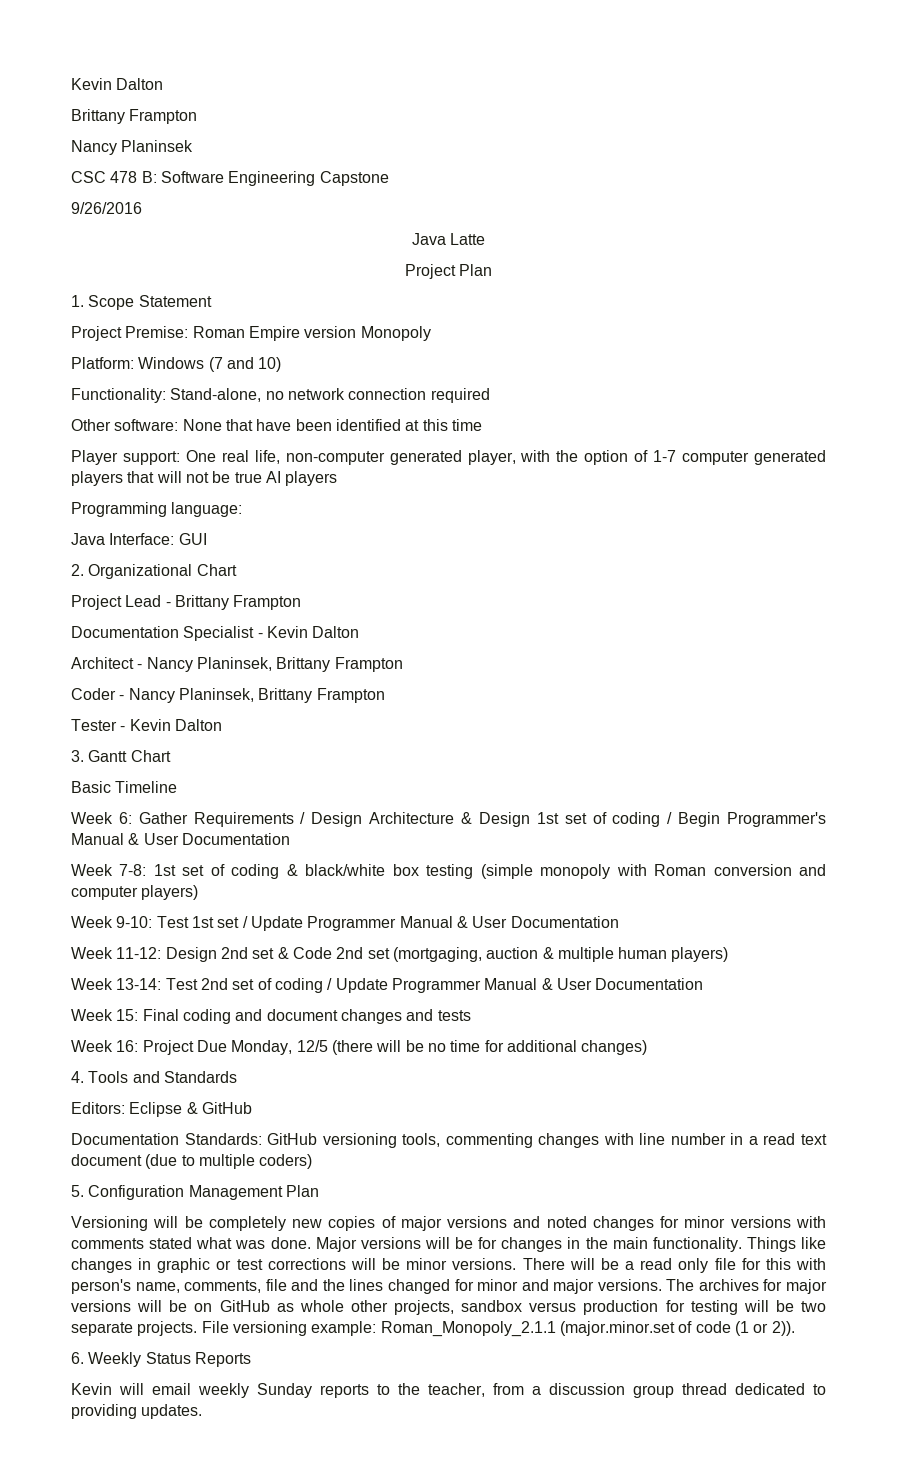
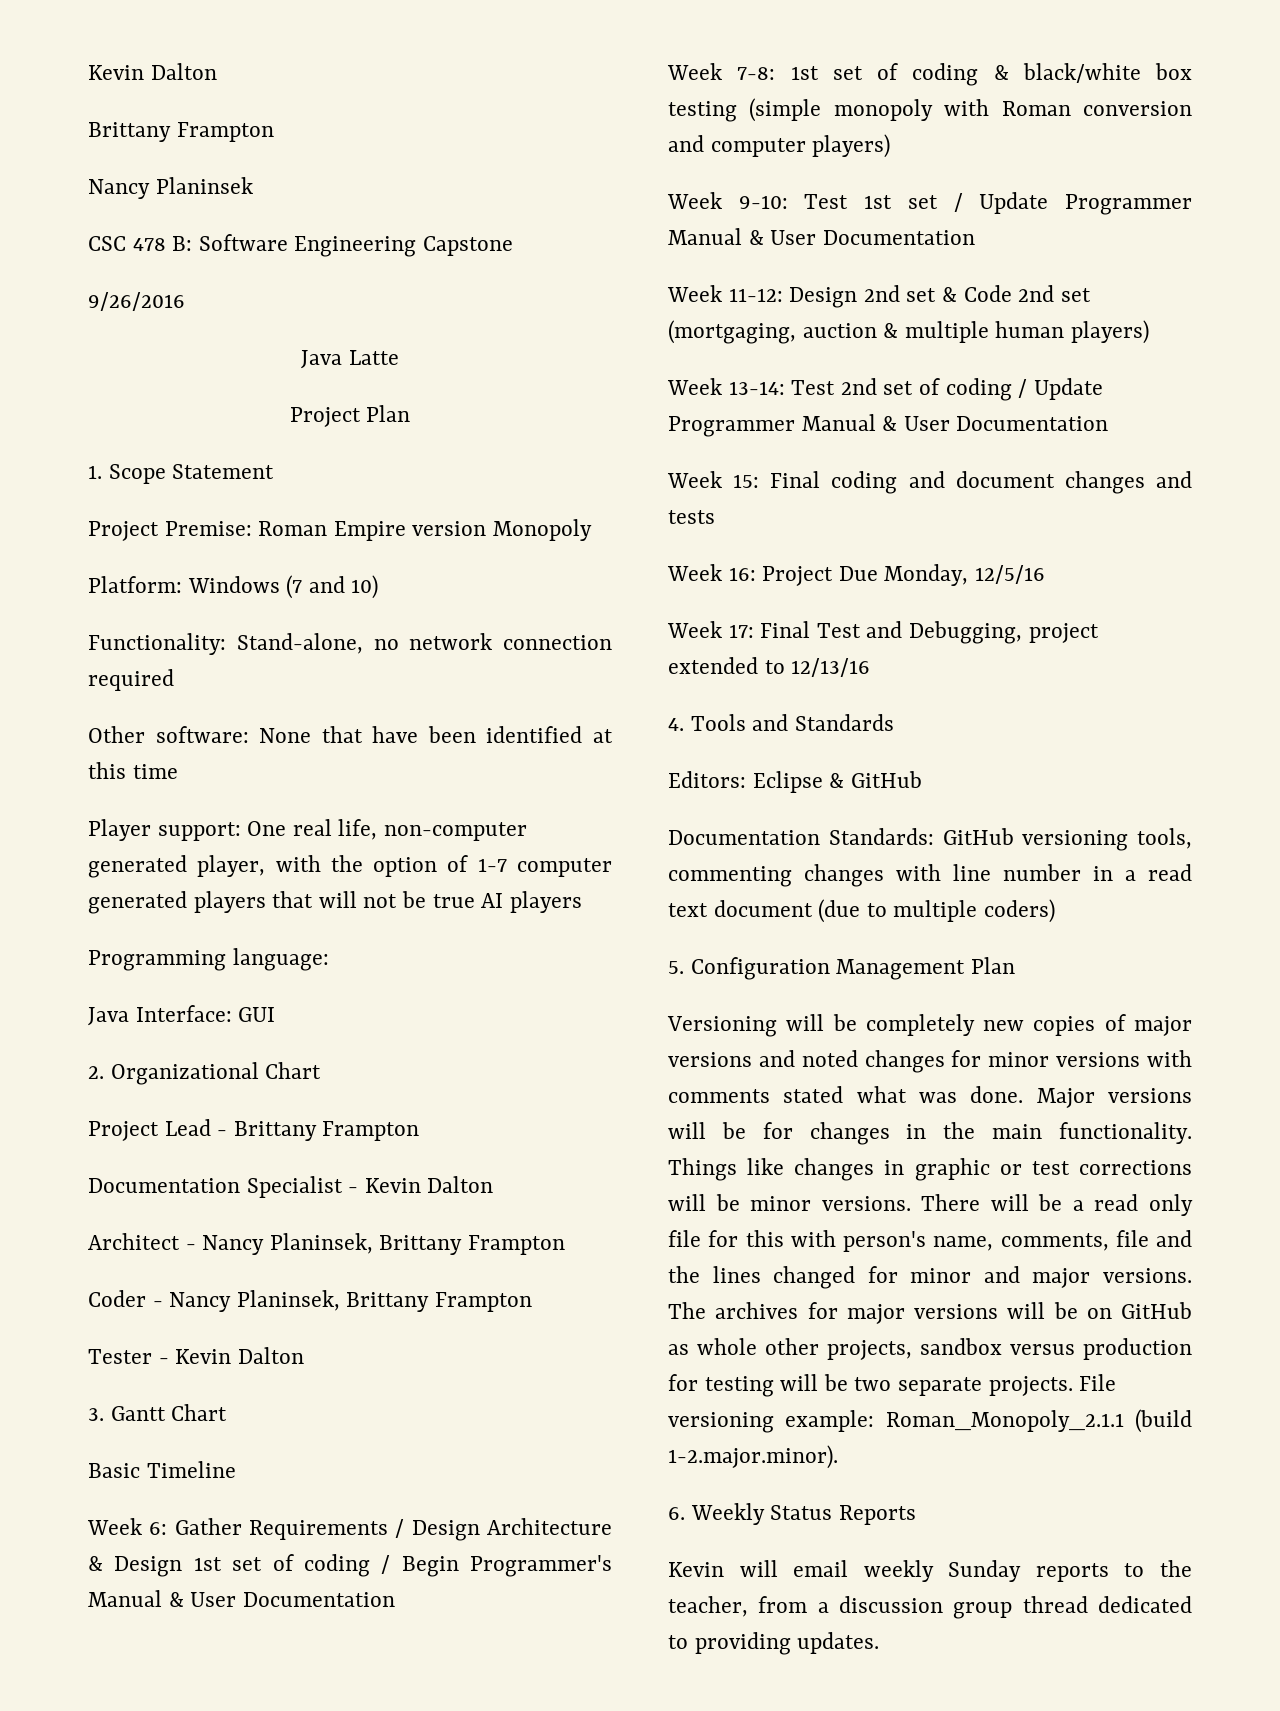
[296,1040,648,1055] 12/5 (there will be no time for additional changes) -> [975,565,1046,584] [667,621,1099,644] [668,657,871,677] 12/5/16 // Week 17: Final Test and Debugging, project extended to 12/13/16
[559,1321,795,1336] (major.minor.set of code (1 or 2)). -> [1135,1409,1192,1433] [668,1445,838,1469] (build 1-2.major.minor).

